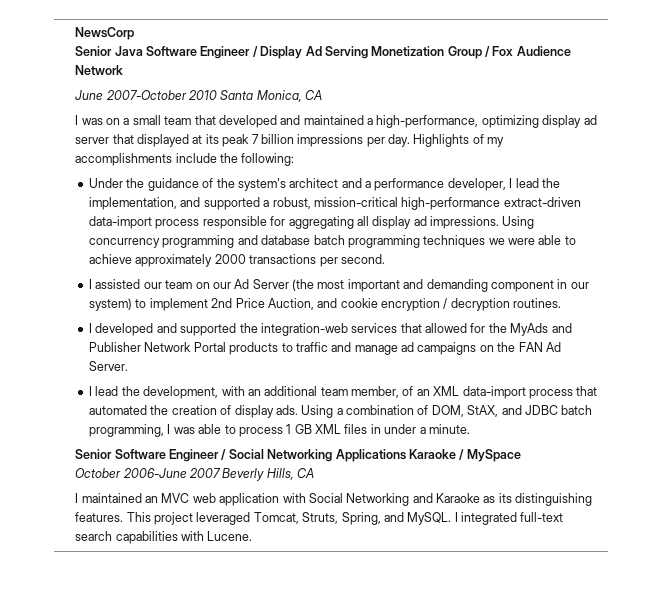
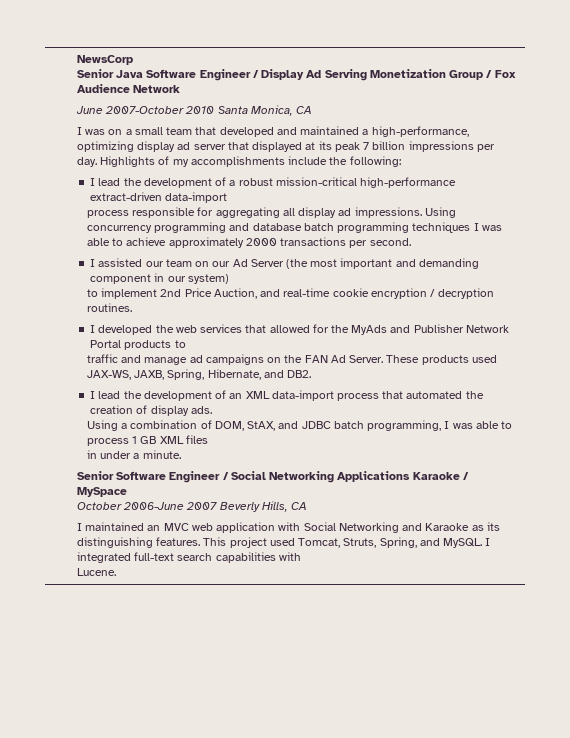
[89,178,560,191] [89,197,311,210] Under the guidance of the system's architect and a performance developer, I lead the implementation, and supported a robust, -> [90,177,273,188] I lead the development of a robust
(153, 222) none -> (228, 197) //
[488,238,536,245] we were -> [473,223,502,231] I was
(133, 304) none -> (229, 279) //
(338, 303) none -> [283,288,331,297] real-time
[156,323,348,336] and supported the integration-web -> [155,325,197,333] the web
(293, 347) none -> (186, 344) //
[89,386,400,399] // I lead the development, with an additional team member, -> [386,355,497,365] [86,369,312,380] [90,391,212,401] These products used JAX-WS, JAXB, Spring, Hibernate, and DB2. // I lead the development
(298, 410) none -> (212, 410) //
(368, 429) none -> (208, 439) //
[196,512,251,525] leveraged -> [269,538,295,546] used
(205, 536) none -> (301, 556) //

